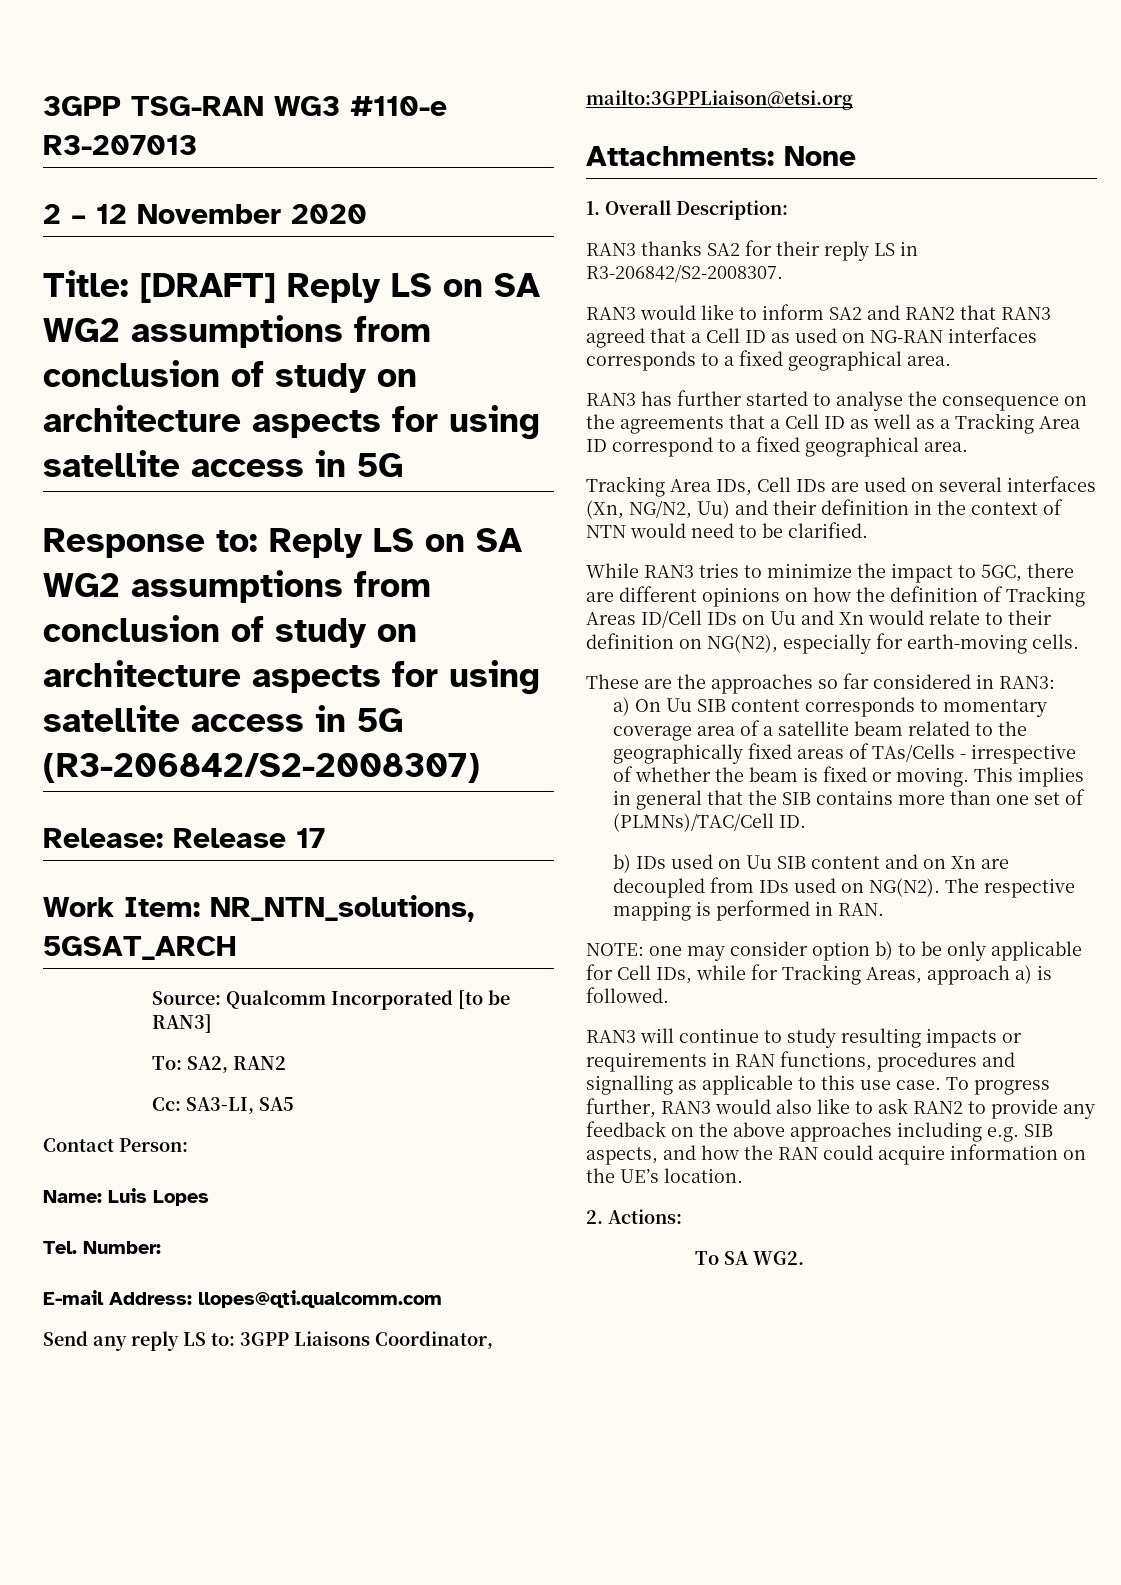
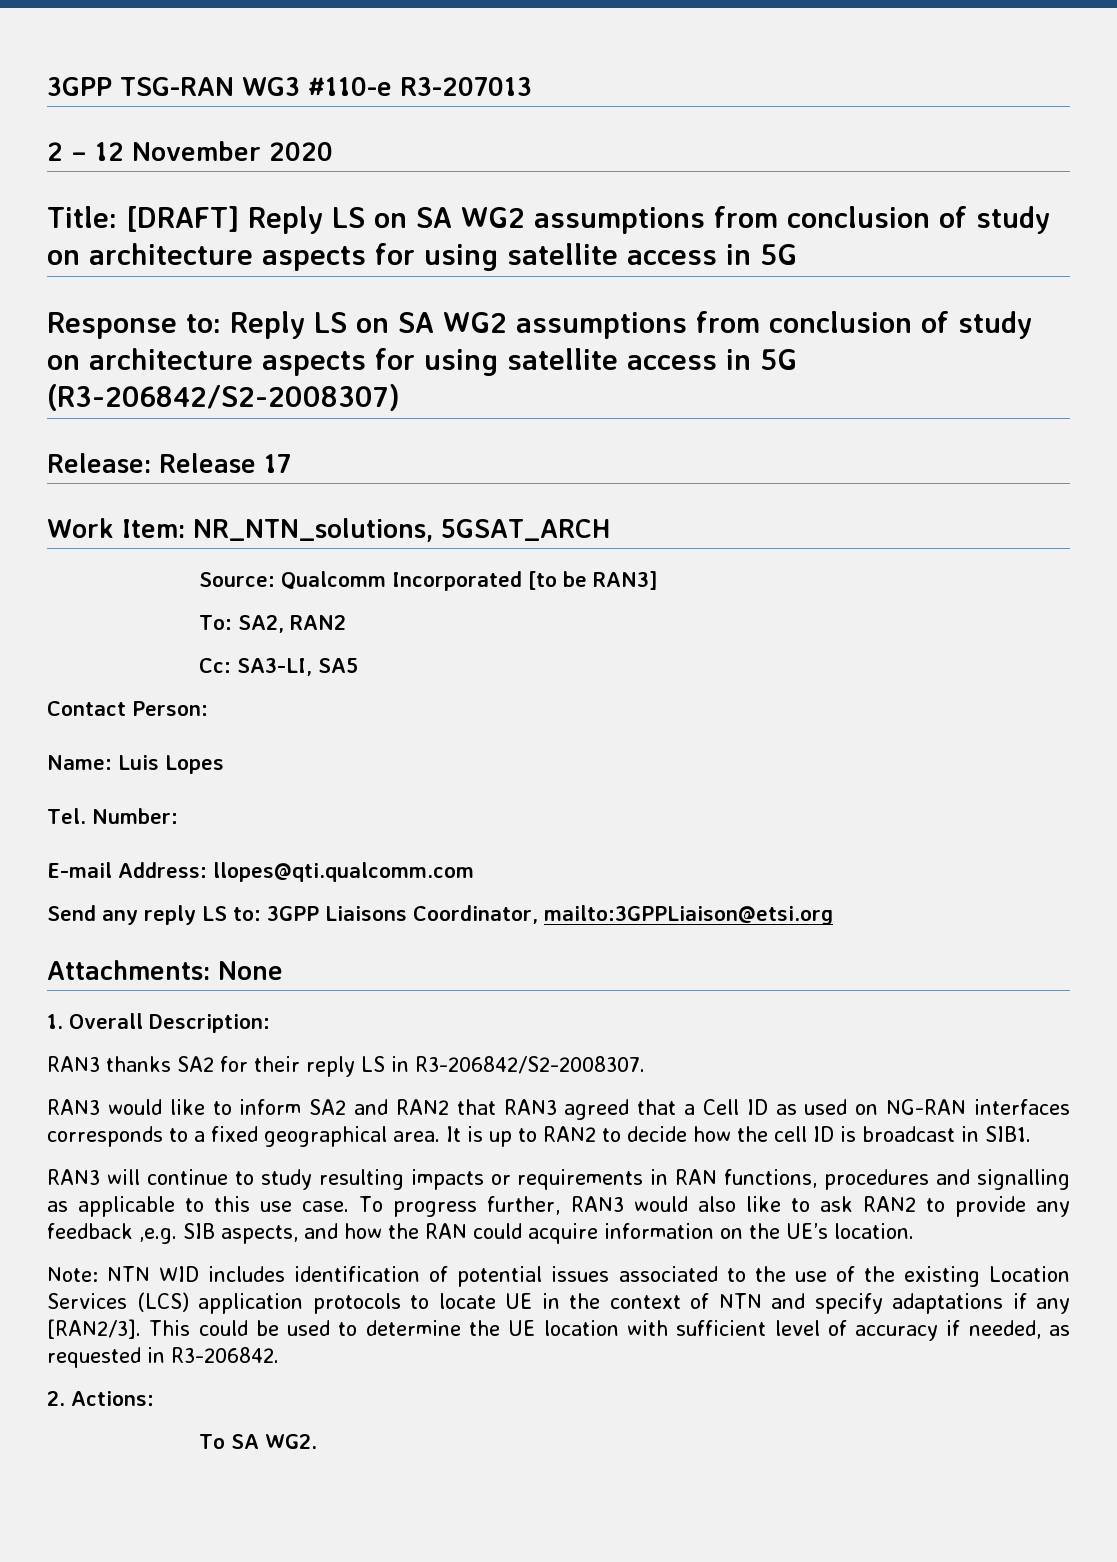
[586,390,1087,411] [586,413,1080,434] [586,436,968,457] [586,476,1096,497] [586,499,1063,519] [586,522,868,538] [586,563,1074,583] [586,586,1085,607] [586,610,1052,628] [586,633,1079,654] [586,673,1055,694] [613,697,1048,717] [613,720,1028,741] [613,743,1077,764] [613,766,1085,787] [613,789,1086,810] [613,813,807,832] [613,854,1010,873] [613,877,1076,898] [613,900,885,921] [586,941,1082,961] [586,964,1052,985] [586,987,669,1003] // RAN3 has further started to analyse the consequence on the agreements that a Cell ID as well as a Tracking Area ID correspond to a fixed geographical area. // Tracking Area IDs, Cell IDs are used on several interfaces (Xn, NG/N2, Uu) and their definition in the context of NTN would need to be clarified. // While RAN3 tries to minimize the impact to 5GC, there are different opinions on how the definition of Tracking Areas ID/Cell IDs on Uu and Xn would relate to their definition on NG(N2), especially for earth-moving cells. // These are the approaches so far considered in RAN3: // a) On Uu SIB content corresponds to momentary coverage area of a satellite beam related to the geographically fixed areas of TAs/Cells - irrespective of whether the beam is fixed or moving. This implies in general that the SIB contains more than one set of (PLMNs)/TAC/Cell ID. // b) IDs used on Uu SIB content and on Xn are decoupled from IDs used on NG(N2). The respective mapping is performed in RAN. // NOTE: one may consider option b) to be only applicable for Cell IDs, while for Tracking Areas, approach a) is followed. -> [446,1126,1031,1147] It is up to RAN2 to decide how the cell ID is broadcast in SIB1.
[671,1122,1019,1142] on the above approaches including e.g. -> [139,1228,177,1244] ,e.g.
(743, 1175) none -> [47,1266,1071,1287] [47,1292,1070,1314] [47,1319,1070,1341] [47,1347,279,1368] // Note: NTN WID includes identification of potential issues associated to the use of the existing Location Services (LCS) application protocols to locate UE in the context of NTN and specify adaptations if any [RAN2/3]. This could be used to determine the UE location with sufficient level of accuracy if needed, as requested in R3-206842.

